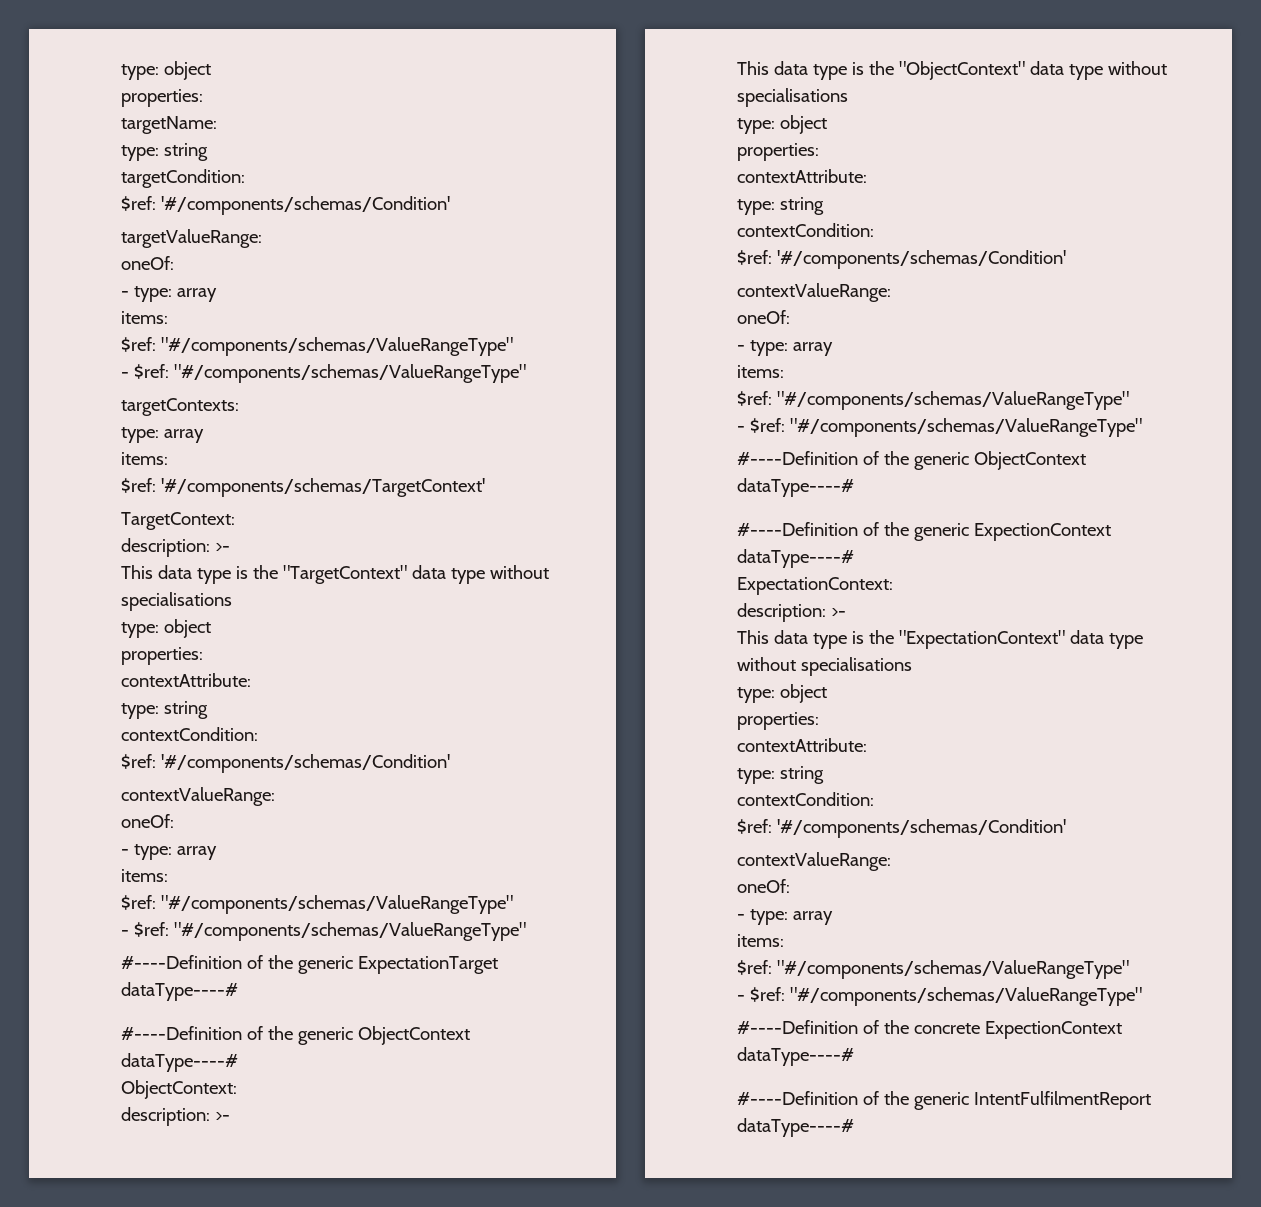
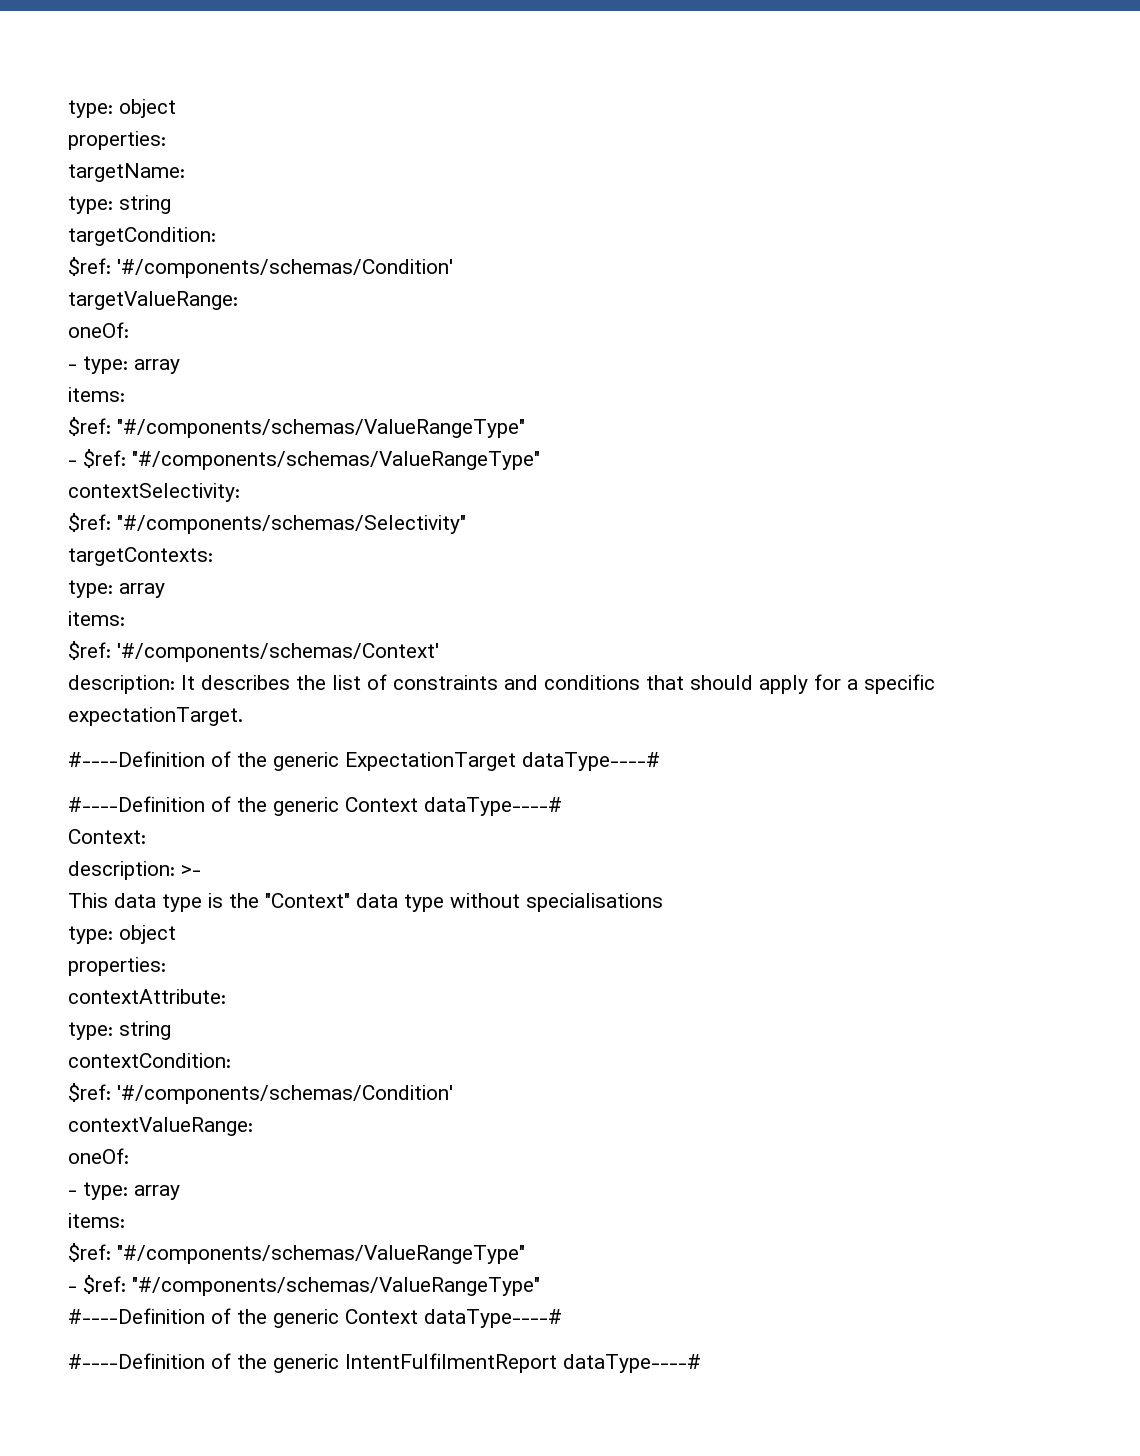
(526, 373) none -> [68,483,240,502] [68,513,466,534] // contextSelectivity: // $ref: "#/components/schemas/Selectivity"
[160,478,485,497] [121,512,235,530] [121,538,230,557] [121,565,407,584] '#/components/schemas/TargetContext' // TargetContext: // description: >- // This data type is the "TargetContext" -> [117,643,439,662] [68,674,935,694] [68,707,243,726] [68,751,660,771] [68,796,562,816] [68,829,146,844] [68,861,201,880] [68,893,350,912] '#/components/schemas/Context' // description: It describes the list of constraints and conditions that should apply for a specific expectationTarget. // #----Definition of the generic ExpectationTarget dataType----# // #----Definition of the generic Context dataType----# // Context: // description: >- // This data type is the "Context"
[357,956,498,974] [121,982,238,1001] [121,1026,470,1045] [121,1053,238,1072] [121,1080,237,1099] [121,1107,230,1126] [737,61,1167,80] [737,88,848,107] [737,115,827,134] [737,143,819,161] [737,169,867,183] [737,197,824,215] [737,223,874,237] [737,250,1066,269] [737,283,891,302] [737,310,790,324] [737,340,833,356] [737,365,784,378] [737,391,1129,410] [737,418,1142,437] [737,451,1086,470] [737,478,854,497] [737,522,1111,541] [737,549,854,568] [737,577,893,595] [737,603,846,622] [737,630,1143,649] [737,657,912,676] [737,684,827,703] [737,712,819,730] [737,738,867,752] [737,766,824,784] [737,792,874,806] [737,819,1066,838] [737,852,891,871] [737,879,790,893] [737,909,833,925] [737,934,784,947] [737,960,1129,979] [737,987,1142,1006] [737,1020,1122,1039] ExpectationTarget dataType----# // #----Definition of the generic ObjectContext dataType----# // ObjectContext: // description: >- // This data type is the "ObjectContext" data type without specialisations // type: object // properties: // contextAttribute: // type: string // contextCondition: // $ref: '#/components/schemas/Condition' // contextValueRange: // oneOf: // - type: array // items: // $ref: "#/components/schemas/ValueRangeType" // - $ref: "#/components/schemas/ValueRangeType" // #----Definition of the generic ObjectContext dataType----# // #----Definition of the generic ExpectionContext dataType----# // ExpectationContext: // description: >- // This data type is the "ExpectationContext" data type without specialisations // type: object // properties: // contextAttribute: // type: string // contextCondition: // $ref: '#/components/schemas/Condition' // contextValueRange: // oneOf: // - type: array // items: // $ref: "#/components/schemas/ValueRangeType" // - $ref: "#/components/schemas/ValueRangeType" // #----Definition of the concrete ExpectionContext -> [345,1309,418,1324] Context

